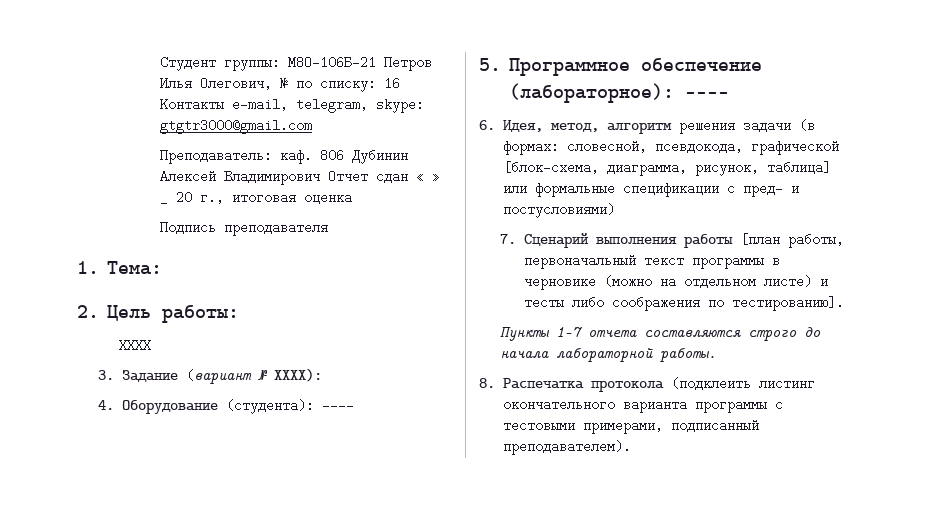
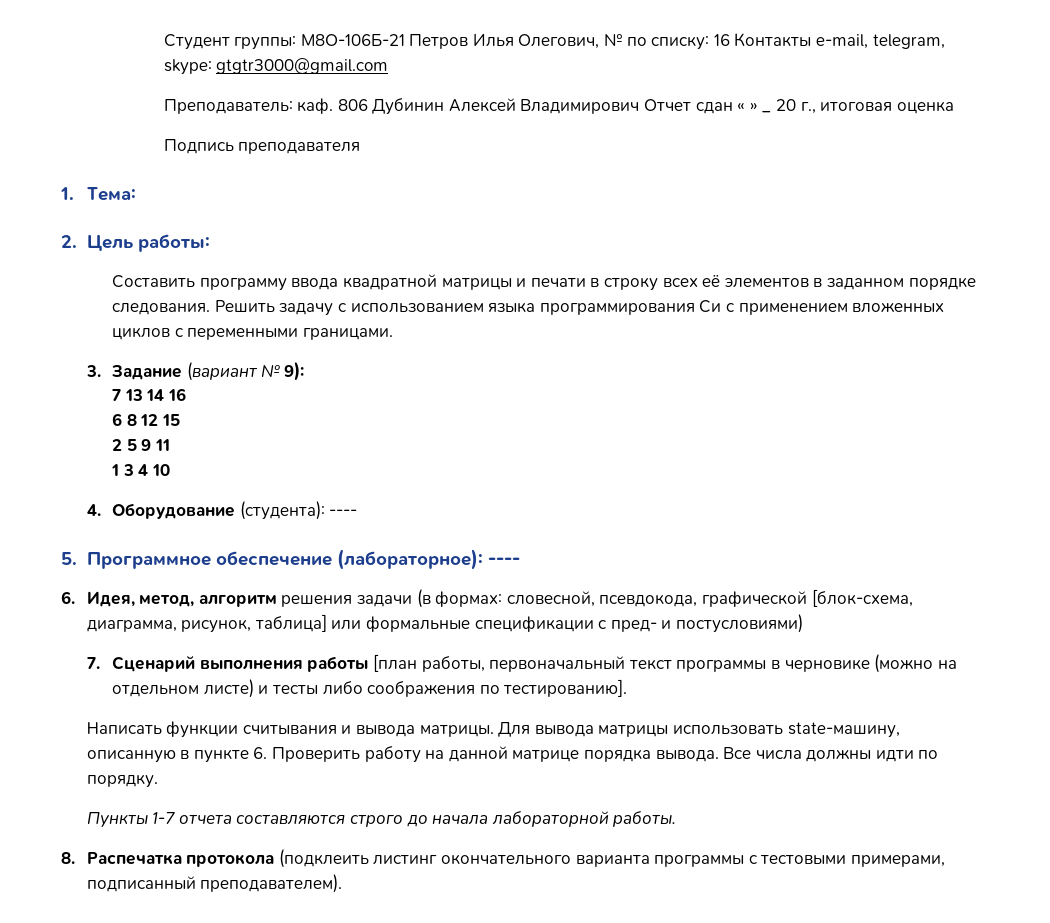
[118,339,151,352] [97,368,322,384] XXXX // 3. Задание (вариант № XXXX): -> [112,274,976,291] [112,300,945,316] [112,327,394,340] [85,361,305,381] [112,388,187,401] [112,413,181,426] [112,439,171,451] [111,464,171,476] Составить программу ввода квадратной матрицы и печати в строку всех её элементов в заданном порядке следования. Решить задачу с использованием языка программирования Си с применением вложенных циклов с переменными границами. // 3. Задание (вариант № 9): // 7 13 14 16 // 6 8 12 15 // 2 5 9 11 // 1 3 4 10
(844, 302) none -> [86,721,900,738] [86,746,939,763] [86,774,158,788] // Написать функции считывания и вывода матрицы. Для вывода матрицы использовать state-машину, описанную в пункте 6. Проверить работу на данной матрице порядка вывода. Все числа должны идти по порядку.

